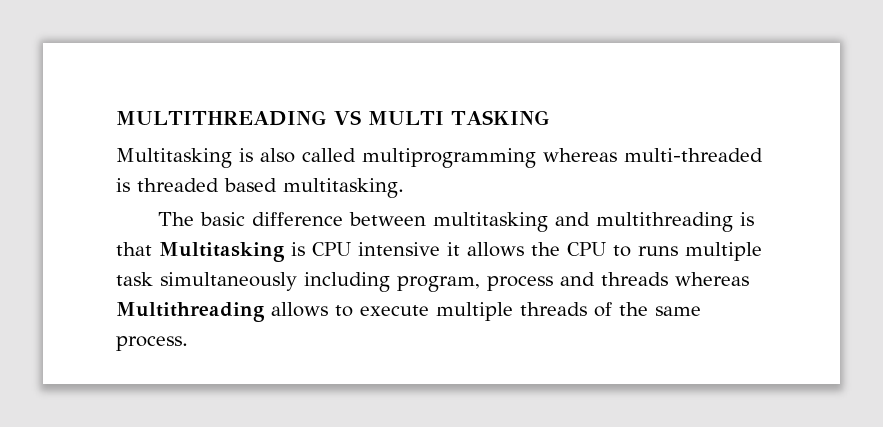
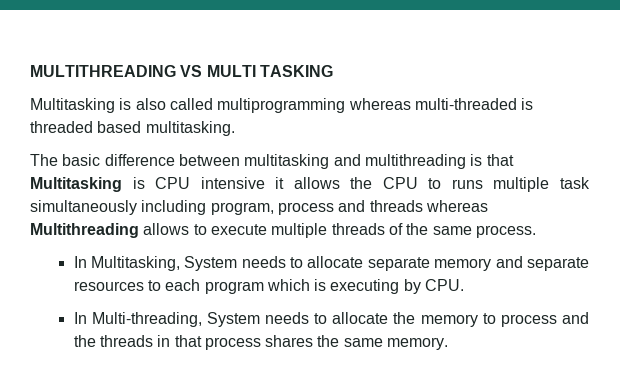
(188, 343) none -> [73,256,589,271] [73,279,465,294] [73,312,590,327] [73,335,449,350] // In Multitasking, System needs to allocate separate memory and separate resources to each program which is executing by CPU. // In Multi-threading, System needs to allocate the memory to process and the threads in that process shares the same memory.

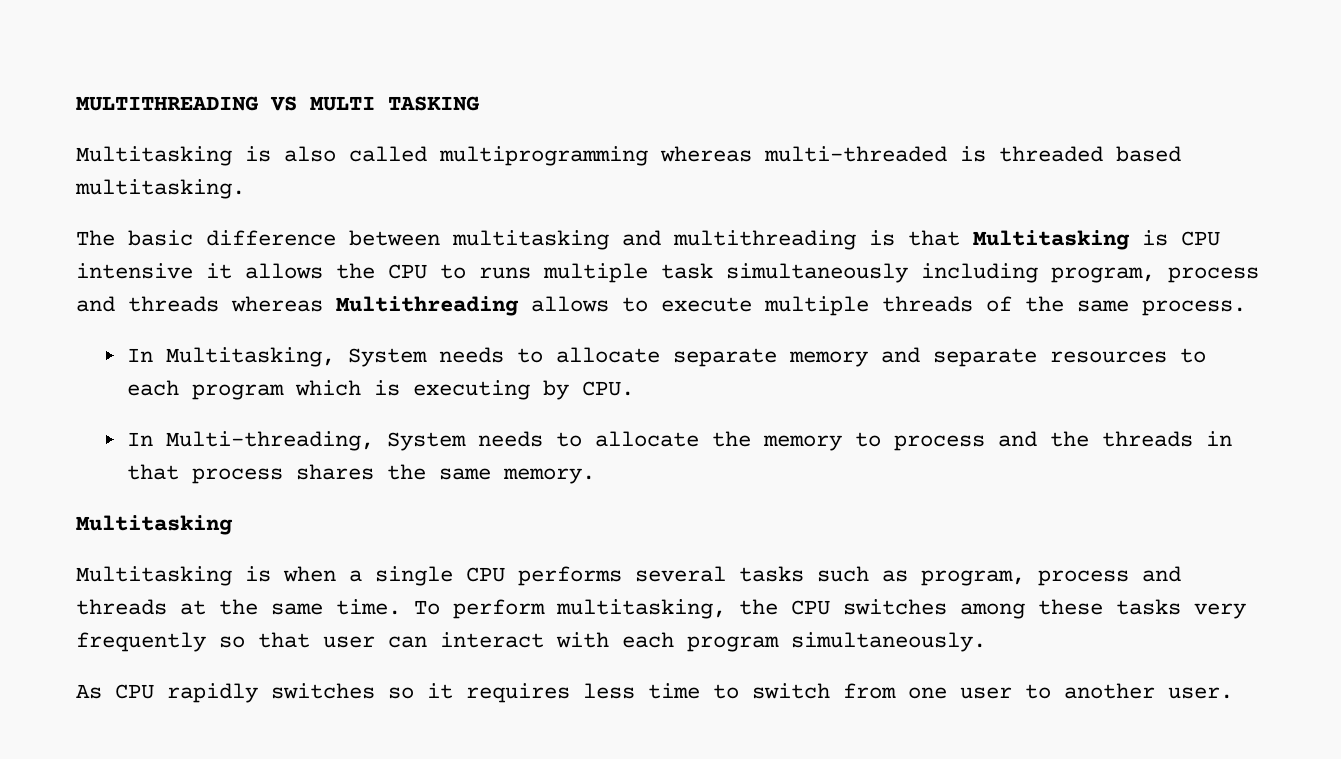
(449, 343) none -> [76,515,233,535] [76,566,1181,586] [76,599,1246,619] [76,632,986,652] [76,683,1233,703] // Multitasking // Multitasking is when a single CPU performs several tasks such as program, process and threads at the same time. To perform multitasking, the CPU switches among these tasks very frequently so that user can interact with each program simultaneously. // As CPU rapidly switches so it requires less time to switch from one user to another user.

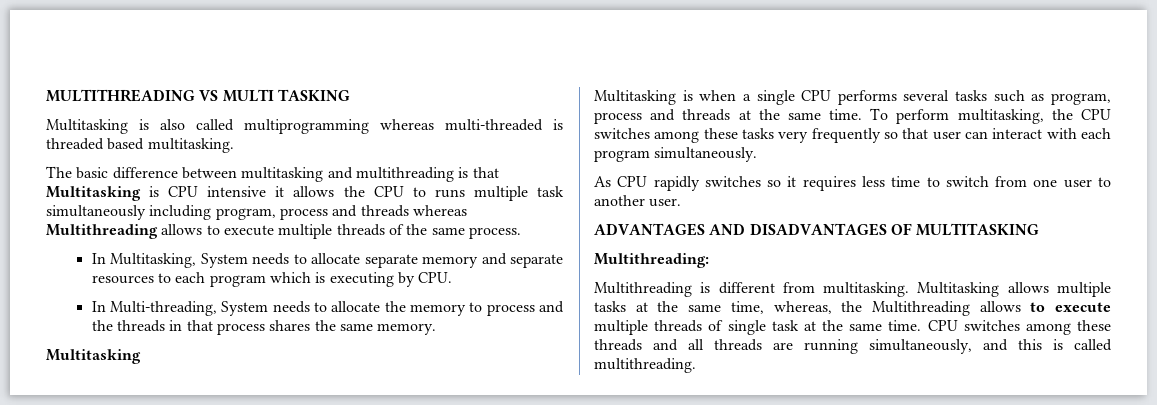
(1233, 693) none -> [594,223,1040,236] [594,253,709,268] [594,282,1111,297] [594,301,1111,316] [594,320,1111,335] [594,339,1112,354] [594,358,696,373] // ADVANTAGES AND DISADVANTAGES OF MULTITASKING // Multithreading: // Multithreading is different from multitasking. Multitasking allows multiple tasks at the same time, whereas, the Multithreading allows to execute multiple threads of single task at the same time. CPU switches among these threads and all threads are running simultaneously, and this is called multithreading.

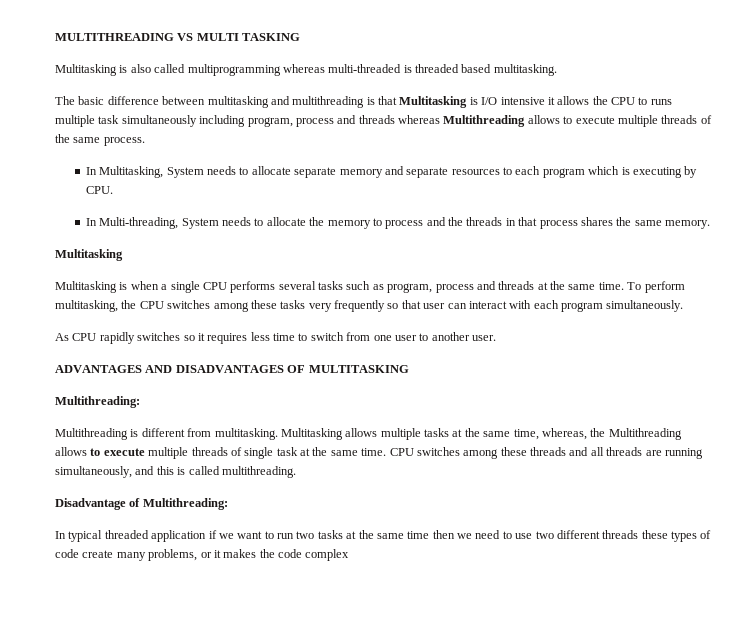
[168,186,199,197] CPU -> [481,97,498,105] I/O
(696, 365) none -> [55,498,228,510] [55,530,712,542] [55,549,350,561] // Disadvantage of Multithreading: // In typical threaded application if we want to run two tasks at the same time then we need to use two different threads these types of code create many problems, or it makes the code complex

